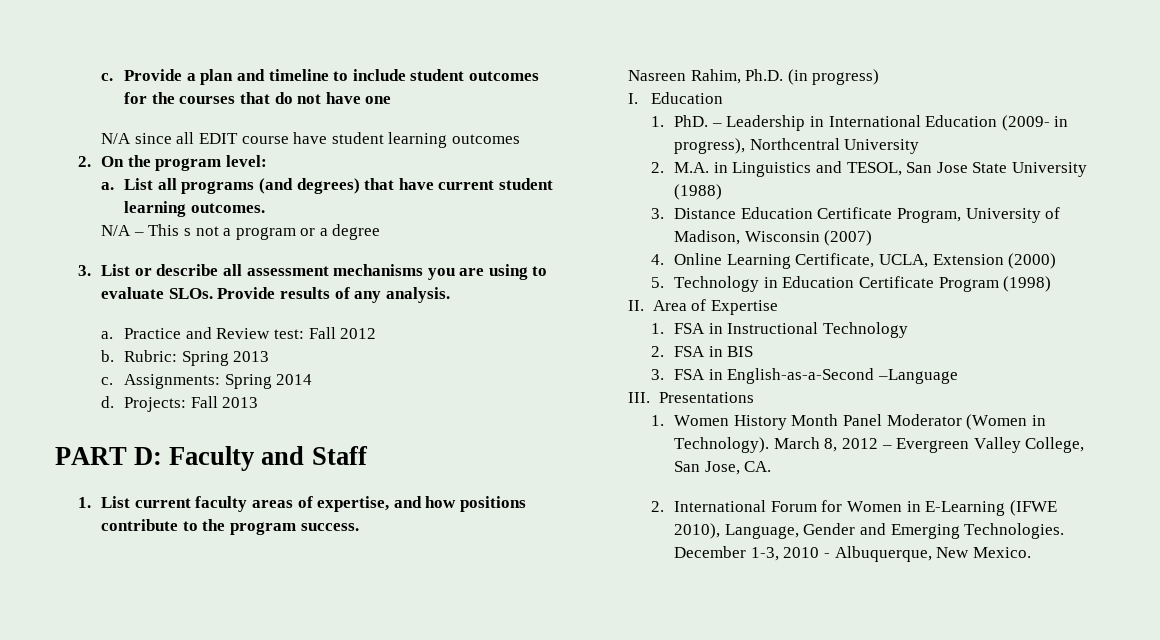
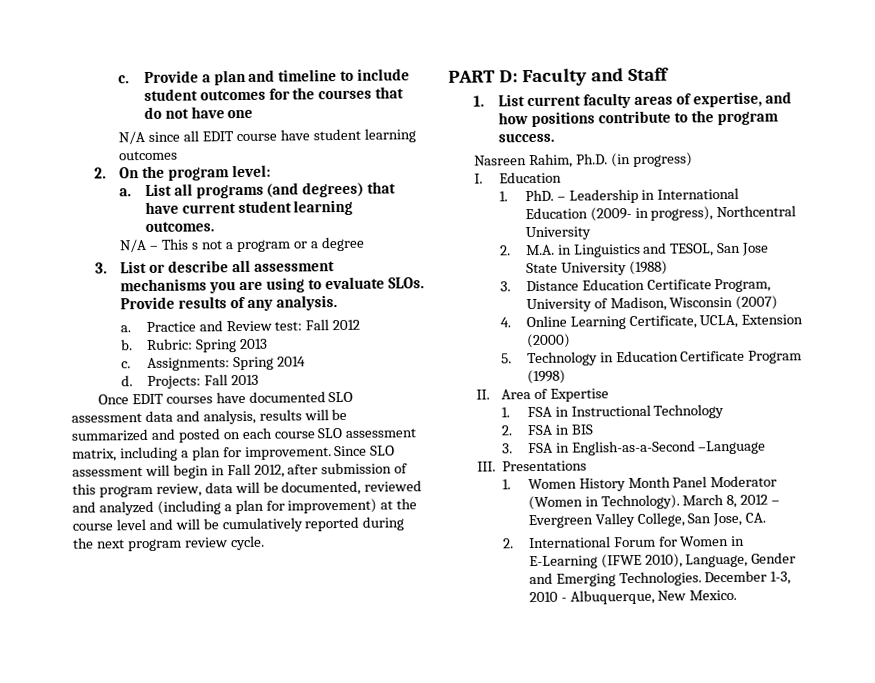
(259, 402) none -> [97,391,354,405] [71,408,348,425] [71,427,417,443] [72,445,396,462] [72,462,409,479] [72,480,423,498] [72,498,418,516] [72,516,405,533] [73,535,265,552] // Once EDIT courses have documented SLO assessment data and analysis, results will be summarized and posted on each course SLO assessment matrix, including a plan for improvement. Since SLO assessment will begin in Fall 2012, after submission of this program review, data will be documented, reviewed and analyzed (including a plan for improvement) at the course level and will be cumulatively reported during the next program review cycle.

